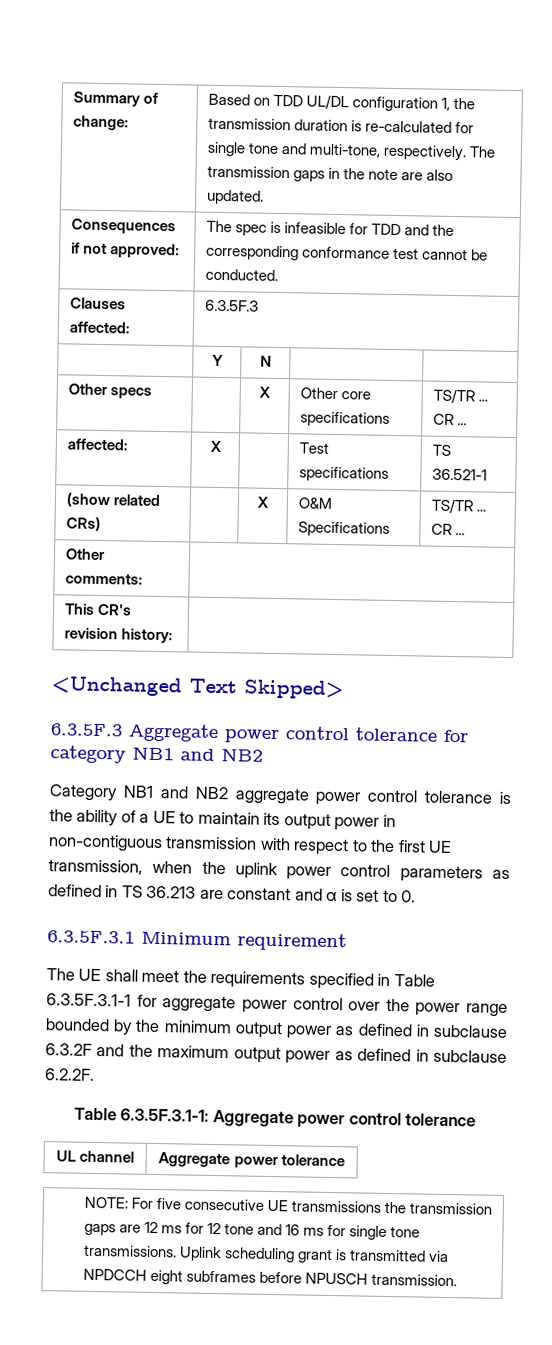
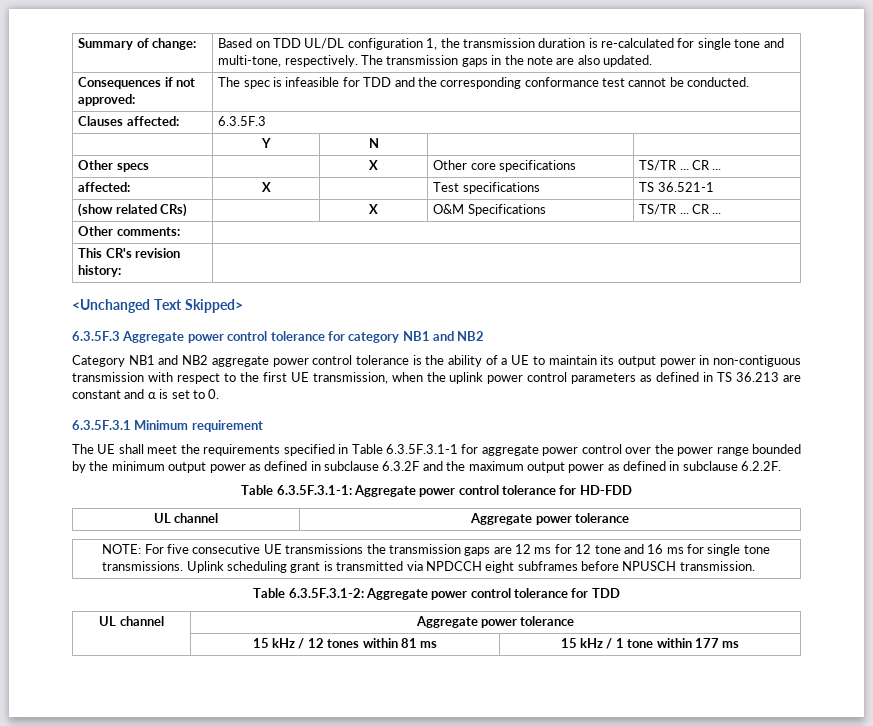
(477, 1120) none -> [559,485,632,495] for HD-FDD
(457, 1280) none -> [253,588,620,600] [99,616,164,626] [415,616,575,628] [252,638,438,649] [560,638,740,649] // Table 6.3.5F.3.1-2: Aggregate power control tolerance for TDD // UL channel | Aggregate power tolerance // | 15 kHz / 12 tones within 81 ms | 15 kHz / 1 tone within 177 ms

